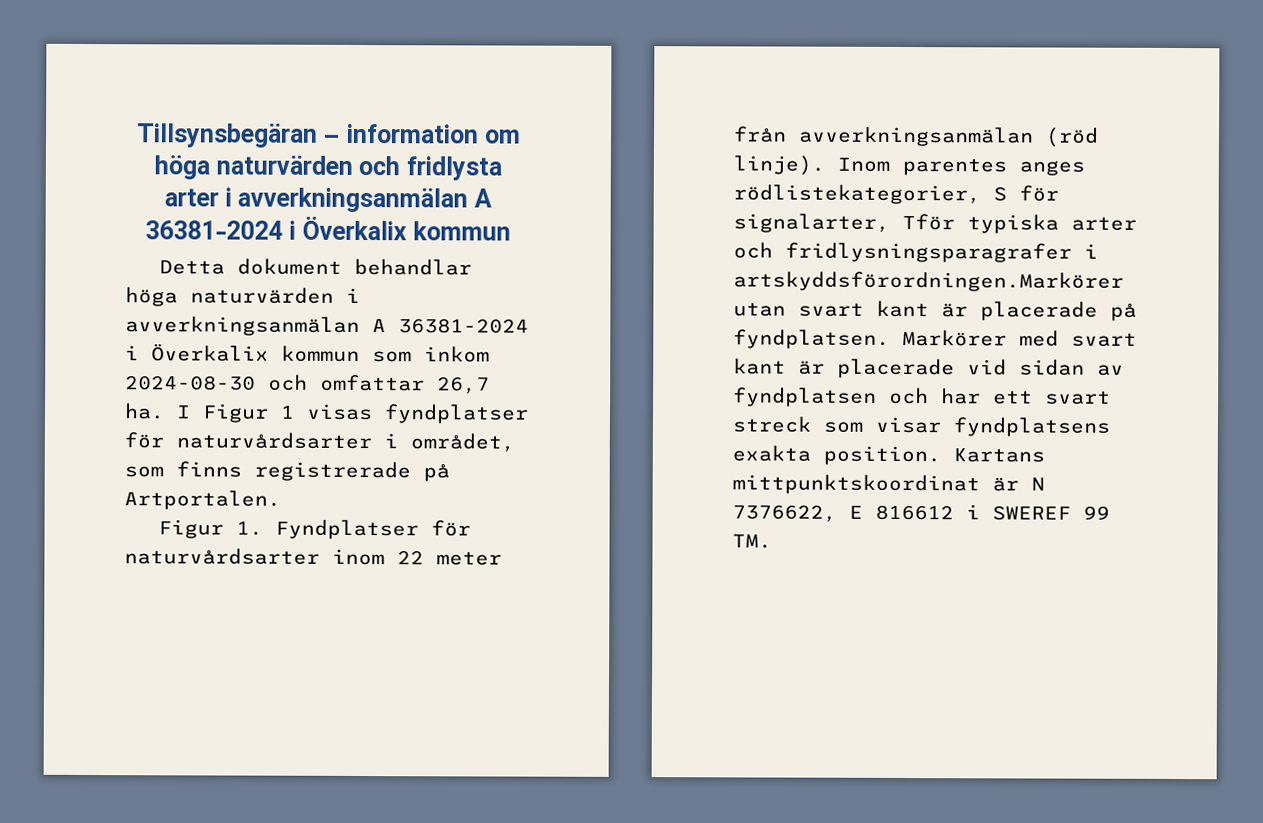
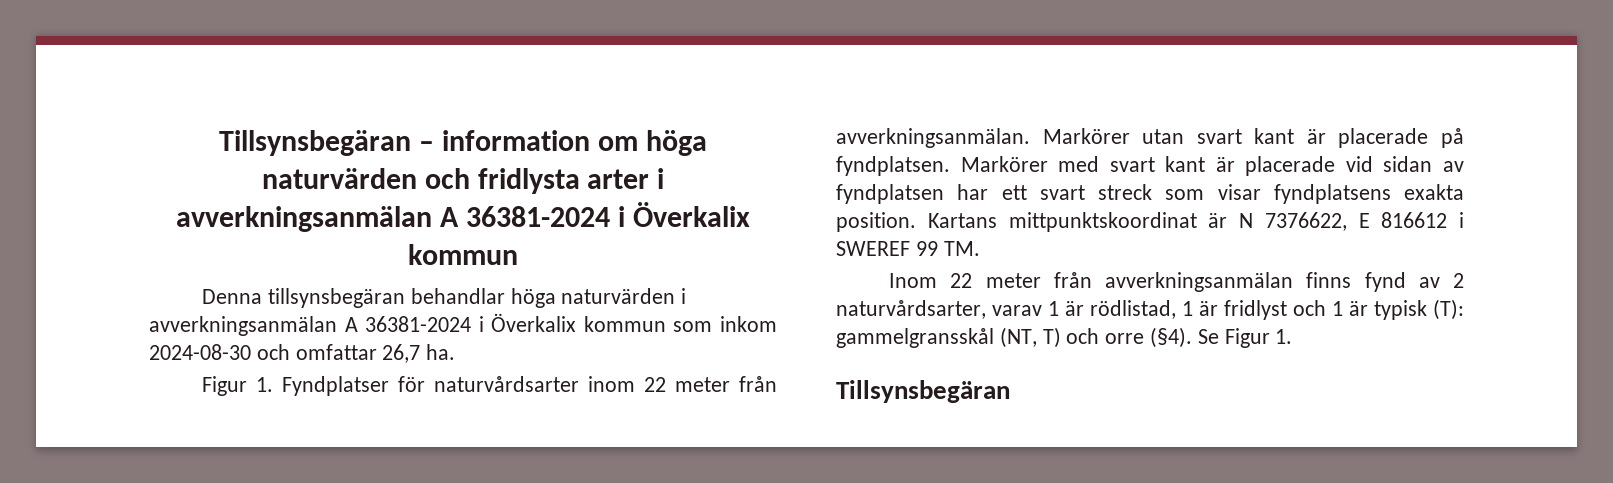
[158,258,342,275] Detta dokument -> [202,288,406,308] Denna tillsynsbegäran
[176,403,529,424] [124,432,515,453] [124,461,450,482] [124,490,281,510] I Figur 1 visas fyndplatser för naturvårdsarter i området, som finns registrerade på Artportalen. -> (456, 352) none
[798,126,1099,148] [733,155,1085,176] [733,184,1059,205] [733,213,1137,234] [733,242,1098,263] [733,271,1124,292] avverkningsanmälan (röd linje). Inom parentes anges rödlistekategorier, S för signalarter, Tför typiska arter och fridlysningsparagrafer i artskyddsförordningen.Markörer -> [836,128,1130,148] avverkningsanmälan. Markörer
[889,387,929,405] och -> (944, 194) none
(772, 541) none -> [889,272,1464,292] [836,299,1464,320] [836,327,1293,348] [836,380,1010,403] // Inom 22 meter från avverkningsanmälan finns fynd av 2 naturvårdsarter, varav 1 är rödlistad, 1 är fridlyst och 1 är typisk (T): gammelgransskål (NT, T) och orre (§4). Se Figur 1. // Tillsynsbegäran

